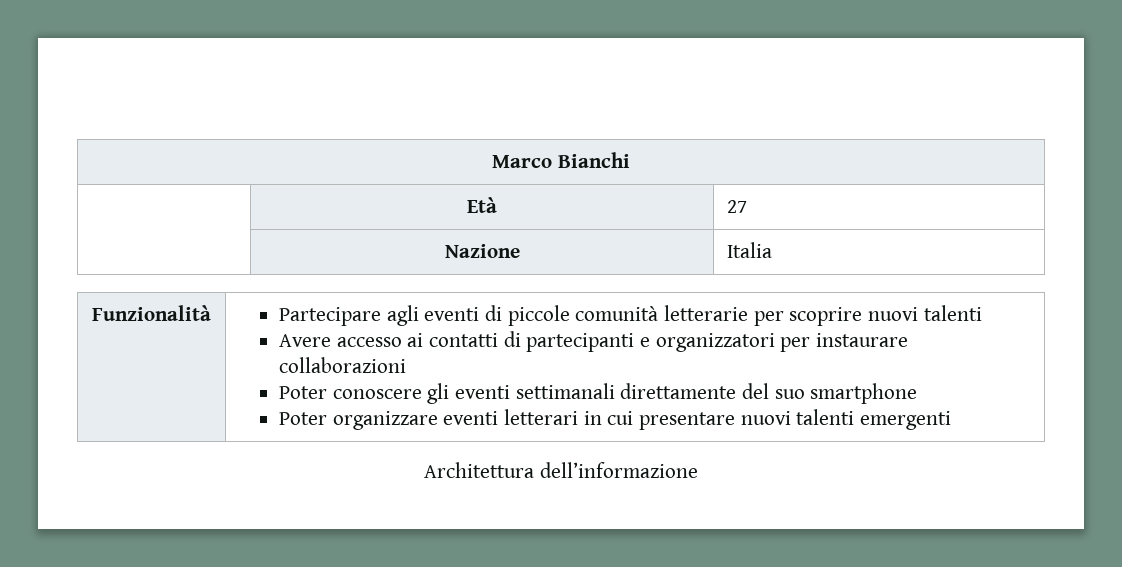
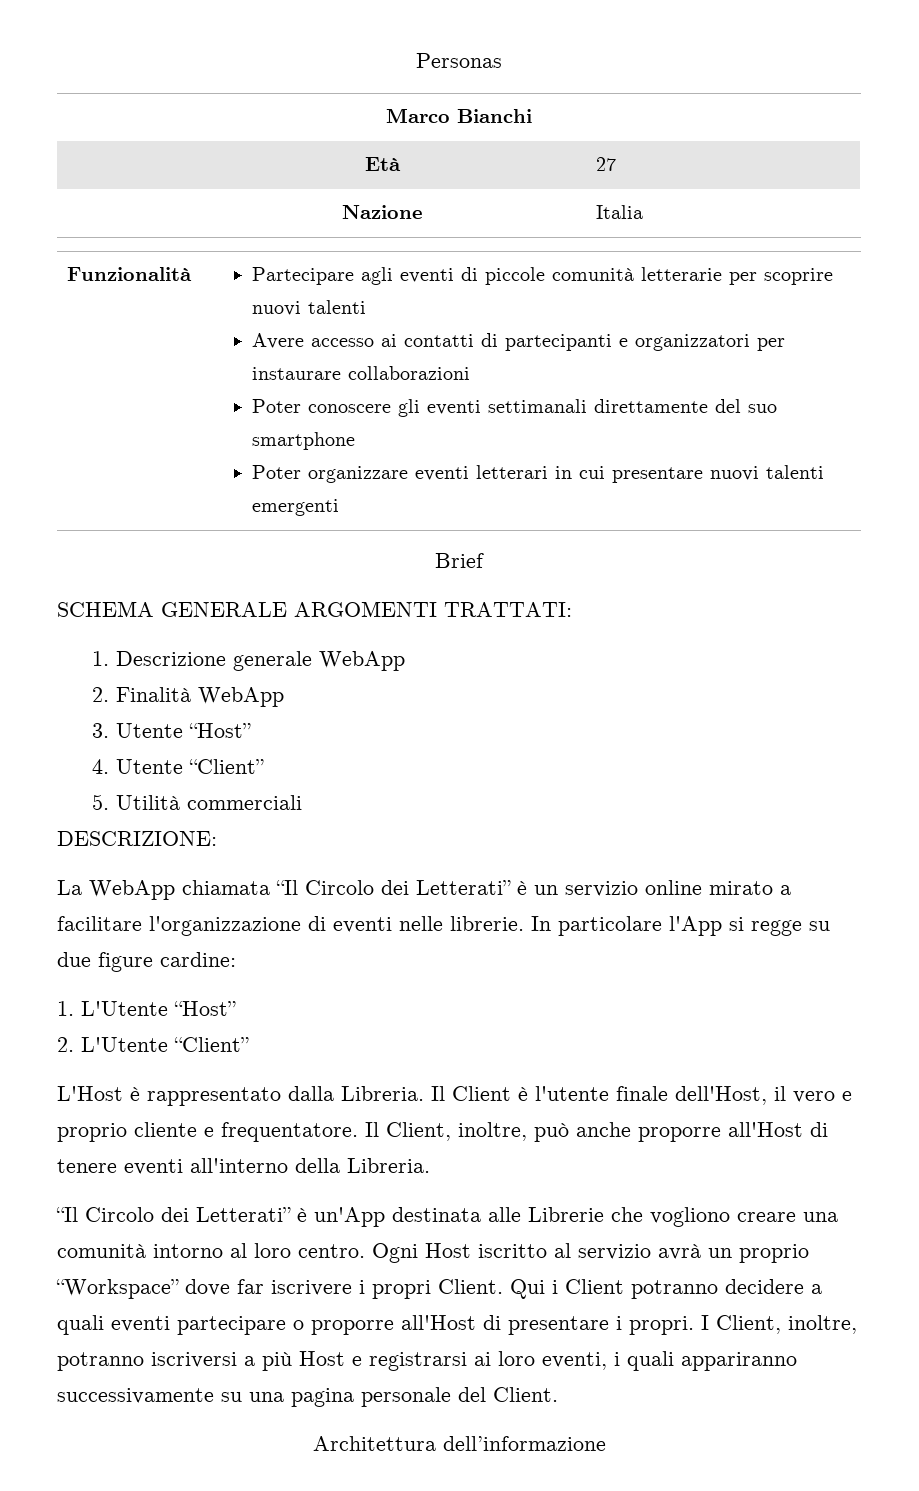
(492, 161) none -> [416,53,502,68] Personas //
(951, 420) none -> [435,553,484,568] [57,601,572,617] [92,651,406,671] [92,687,285,707] [92,723,252,738] [92,759,265,774] [92,794,303,810] [57,831,217,846] [57,880,791,900] [57,916,830,936] [57,952,236,972] [57,1001,236,1016] [57,1037,249,1052] [57,1086,852,1106] [57,1122,828,1142] [57,1158,430,1175] [56,1207,838,1227] [57,1243,809,1263] [56,1279,822,1299] [57,1315,857,1335] [57,1351,797,1371] [57,1387,558,1407] // Brief // SCHEMA GENERALE ARGOMENTI TRATTATI: // 1. Descrizione generale WebApp // 2. Finalità WebApp // 3. Utente “Host” // 4. Utente “Client” // 5. Utilità commerciali // DESCRIZIONE: // La WebApp chiamata “Il Circolo dei Letterati” è un servizio online mirato a facilitare l'organizzazione di eventi nelle librerie. In particolare l'App si regge su due figure cardine: // 1. L'Utente “Host” // 2. L'Utente “Client” // L'Host è rappresentato dalla Libreria. Il Client è l'utente finale dell'Host, il vero e proprio cliente e frequentatore. Il Client, inoltre, può anche proporre all'Host di tenere eventi all'interno della Libreria. // “Il Circolo dei Letterati” è un'App destinata alle Librerie che vogliono creare una comunità intorno al loro centro. Ogni Host iscritto al servizio avrà un proprio “Workspace” dove far iscrivere i propri Client. Qui i Client potranno decidere a quali eventi partecipare o proporre all'Host di presentare i propri. I Client, inoltre, potranno iscriversi a più Host e registrarsi ai loro eventi, i quali appariranno successivamente su una pagina personale del Client.

